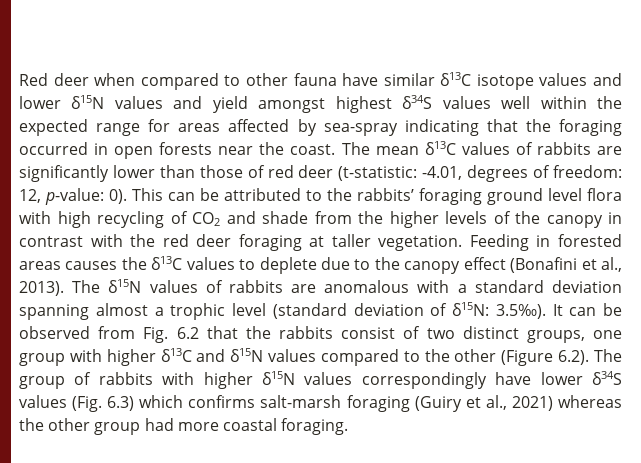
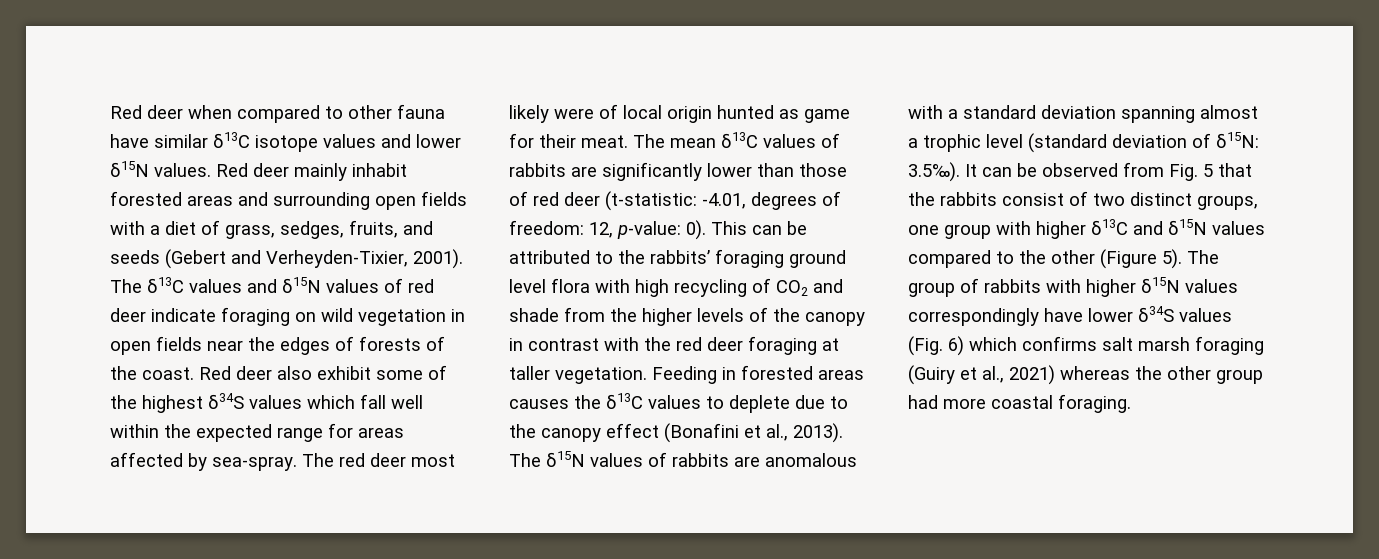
[114,96,326,113] values and yield amongst -> [154,163,407,181] [110,191,467,210] [110,220,433,239] [110,249,463,269] [110,277,434,293] [110,307,465,326] [110,336,445,355] [110,365,447,380] [110,395,137,409] values. Red deer mainly inhabit forested areas and surrounding open fields with a diet of grass, sedges, fruits, and seeds (Gebert and Verheyden-Tixier, 2001). The δ13C values and δ15N values of red deer indicate foraging on wild vegetation in open fields near the edges of forests of the coast. Red deer also exhibit some of the
(491, 102) none -> [307,394,386,409] which fall
[323,119,623,136] [19,142,336,159] sea-spray indicating that the foraging occurred in open forests near the coast. -> [212,453,455,471] [509,104,850,123] [509,133,628,148] sea-spray. The red deer most likely were of local origin hunted as game for their meat.
[176,327,199,339] 6.2 -> [1203,164,1213,177] 5
[558,350,590,365] 6.2). -> [1162,249,1182,269] 5).
[107,396,135,411] 6.3) -> [948,336,964,356] 6)
[260,395,342,408] salt-marsh -> [1102,337,1190,351] salt marsh

